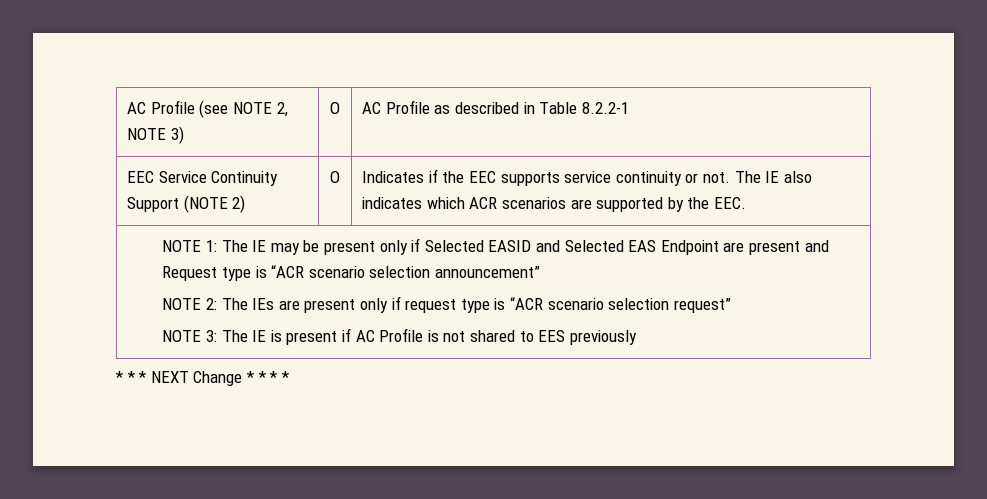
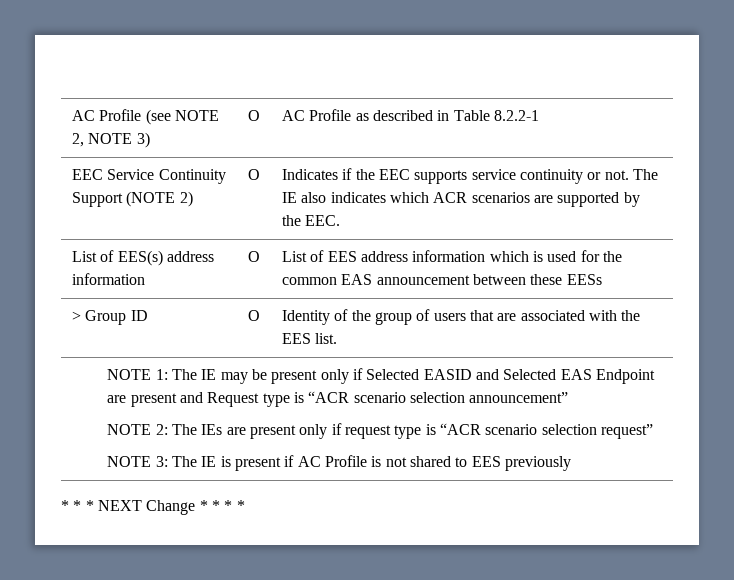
(746, 203) none -> [72,250,215,266] [72,273,146,285] [248,251,260,262] [282,250,623,262] [282,274,602,285] [72,310,148,325] [248,310,260,321] [282,309,641,325] [282,333,338,344] // List of EES(s) address information | O | List of EES address information which is used for the common EAS announcement between these EESs // > Group ID | O | Identity of the group of users that are associated with the EES list.

